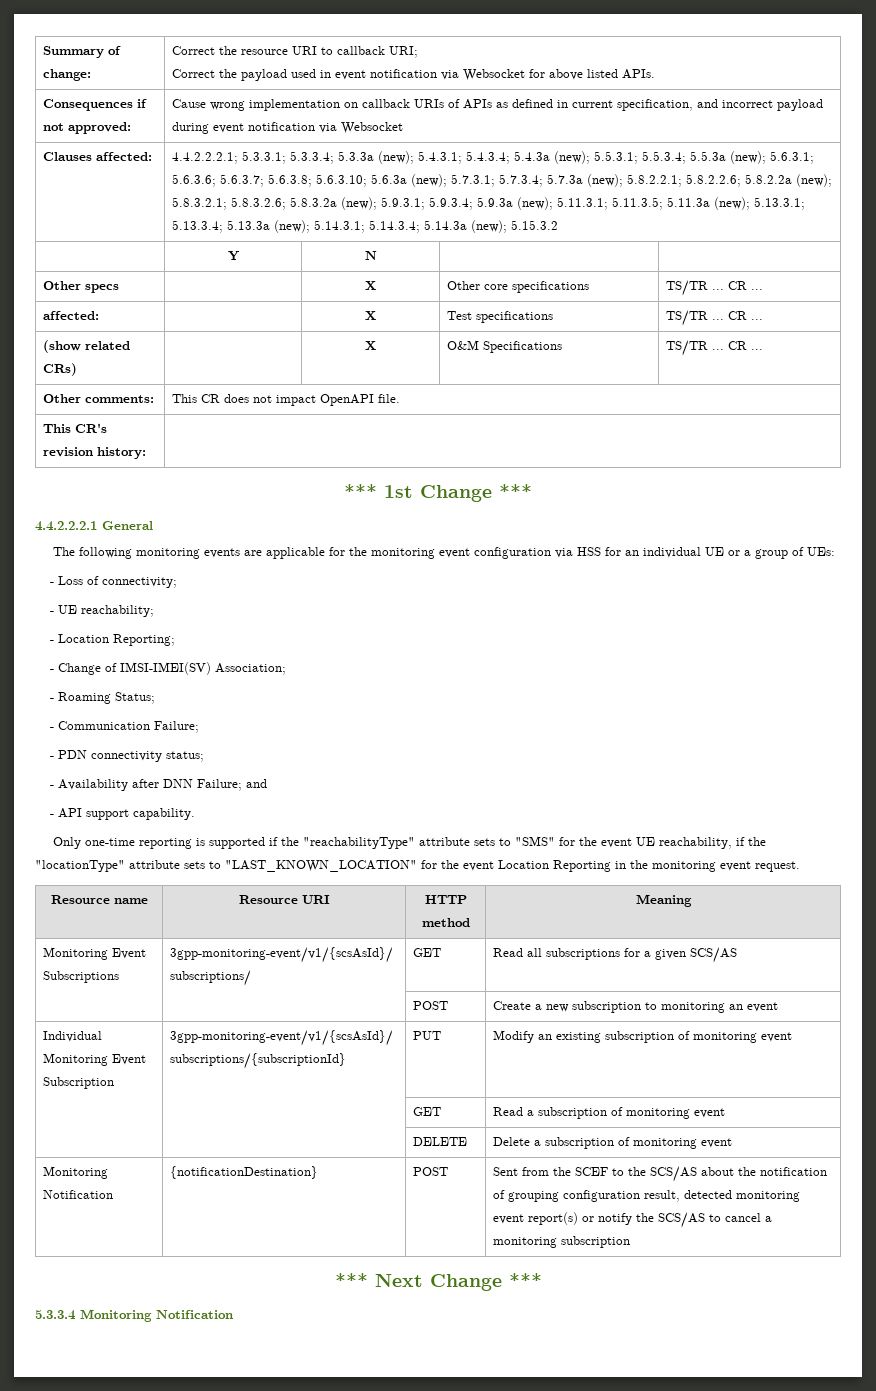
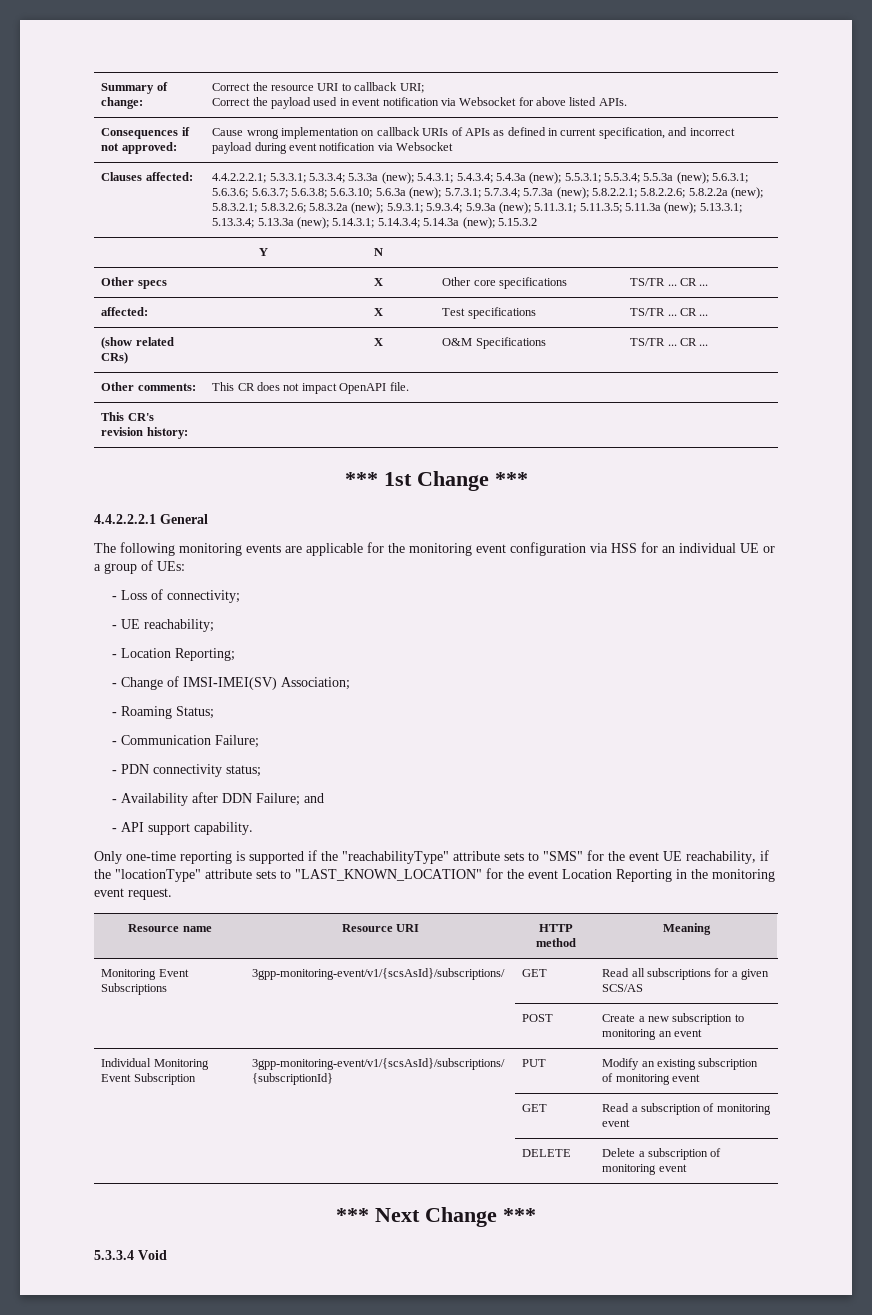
[163,779,194,788] DNN -> [222,793,253,803] DDN
[43,1166,109,1179] [43,1190,114,1199] [170,1166,319,1179] [413,1167,449,1176] [493,1166,828,1182] [493,1190,801,1202] [493,1212,773,1228] [493,1236,631,1248] // Monitoring Notification | {notificationDestination} | POST | Sent from the SCEF to the SCS/AS about the notification of grouping configuration result, detected monitoring event report(s) or notify the SCS/AS to cancel a monitoring subscription -> (687, 1168) none
[80,1309,233,1322] Monitoring Notification -> [138,1250,167,1260] Void

